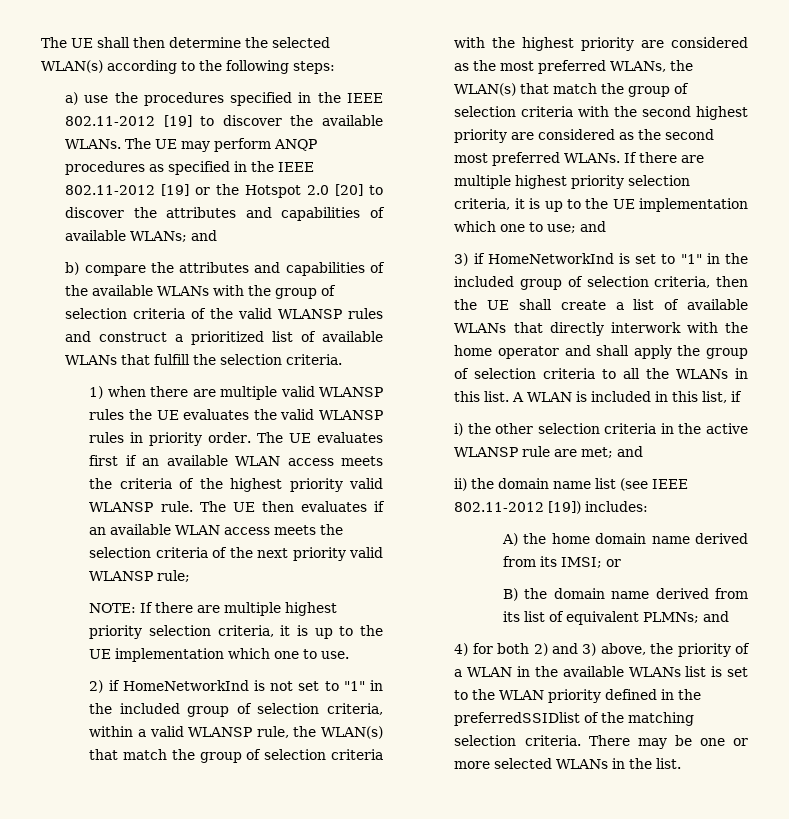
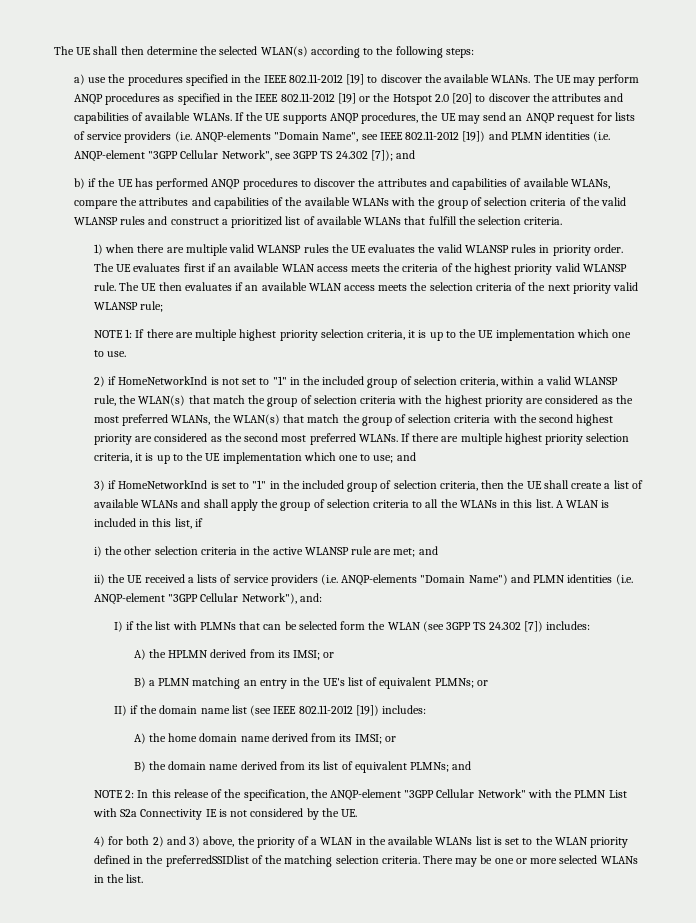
[130,230,218,242] [65,262,80,275] WLANs; and // b) -> [192,112,636,124] [73,131,611,143] [73,150,416,162] [73,178,610,190] WLANs. If the UE supports ANQP procedures, the UE may send an ANQP request for lists of service providers (i.e. ANQP-elements "Domain Name", see IEEE 802.11-2012 [19]) and PLMN identities (i.e. ANQP-element "3GPP Cellular Network", see 3GPP TS 24.302 [7]); and // b) if the UE has performed ANQP procedures to discover the attributes and capabilities of available WLANs,
[89,603,137,613] NOTE: -> [93,329,133,338] NOTE 1:
[513,322,748,336] [454,345,560,359] that directly interwork with the home operator -> (179, 504) none
(495, 483) none -> [127,574,633,586] [93,593,322,605] [113,621,591,632] [133,649,335,660] [133,677,488,689] [113,705,158,716] UE received a lists of service providers (i.e. ANQP-elements "Domain Name") and PLMN identities (i.e. ANQP-element "3GPP Cellular Network"), and: // I) if the list with PLMNs that can be selected form the WLAN (see 3GPP TS 24.302 [7]) includes: // A) the HPLMN derived from its IMSI; or // B) a PLMN matching an entry in the UE's list of equivalent PLMNs; or // II) if the
(729, 616) none -> [93,789,627,801] [92,808,357,820] // NOTE 2: In this release of the specification, the ANQP-element "3GPP Cellular Network" with the PLMN List with S2a Connectivity IE is not considered by the UE.

